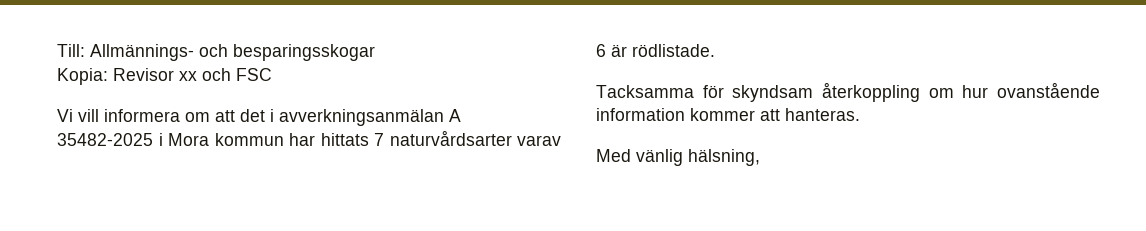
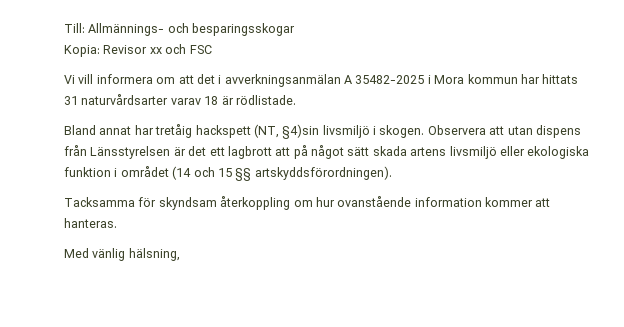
[374,133,384,146] 7 -> [64,96,78,105] 31
[596,44,606,57] 6 -> [204,96,219,105] 18
(715, 50) none -> [64,124,581,139] [64,145,590,159] [64,166,392,181] // Bland annat har tretåig hackspett (NT, §4)sin livsmiljö i skogen. Observera att utan dispens från Länsstyrelsen är det ett lagbrott att på något sätt skada artens livsmiljö eller ekologiska funktion i området (14 och 15 §§ artskyddsförordningen).

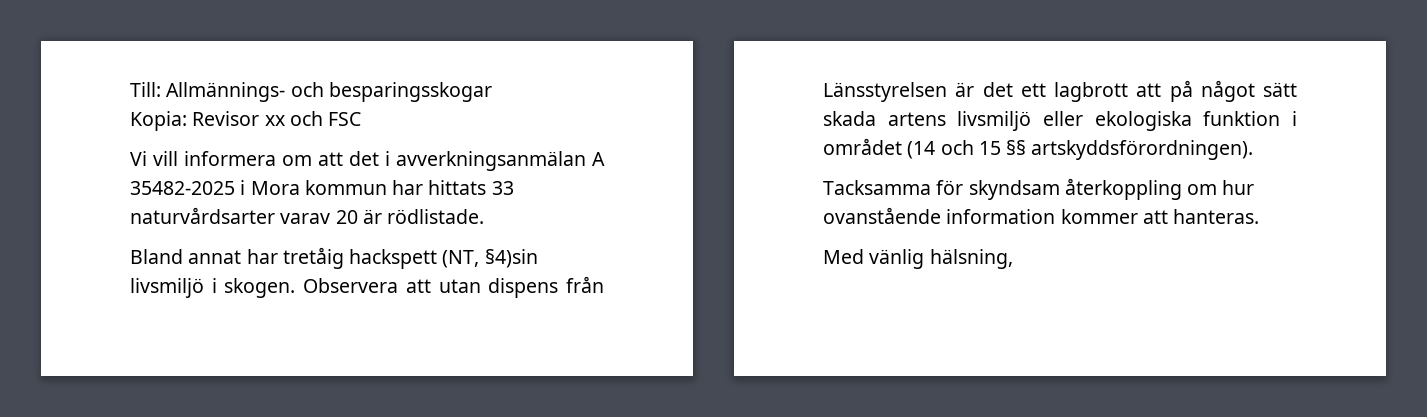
[64,96,78,105] 31 -> [491,181,514,195] 33
[204,96,219,105] 18 -> [335,210,358,224] 20

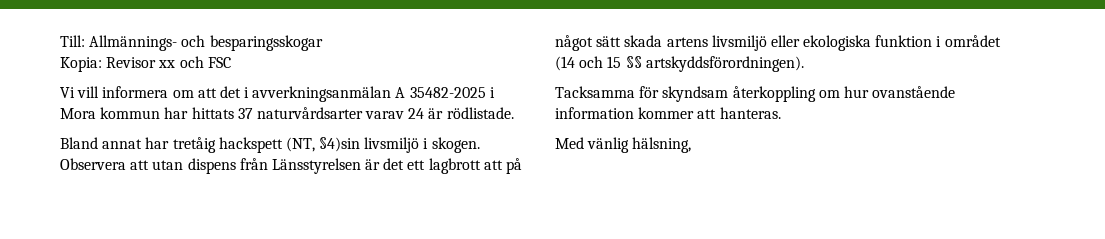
[491,181,514,195] 33 -> [237,108,253,119] 37
[335,210,358,224] 20 -> [408,108,425,119] 24

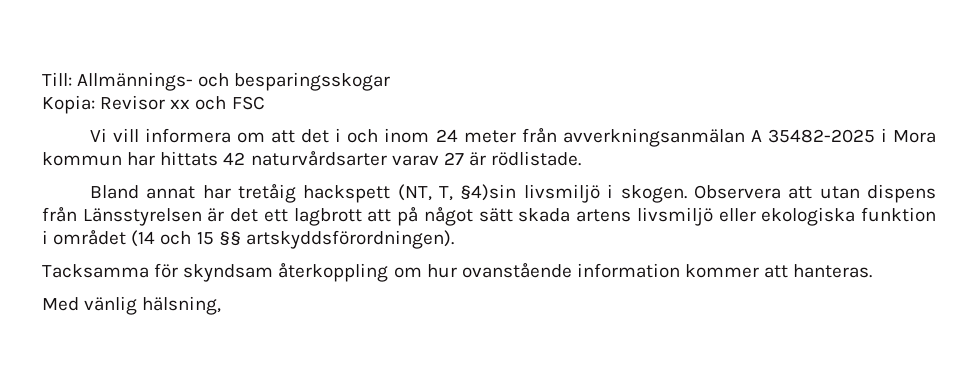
(250, 92) none -> [347,128,557,143] och inom 24 meter från
[237,108,253,119] 37 -> [223,152,246,165] 42
[408,108,425,119] 24 -> [443,152,464,165] 27
(315, 144) none -> [439,186,454,201] T,

